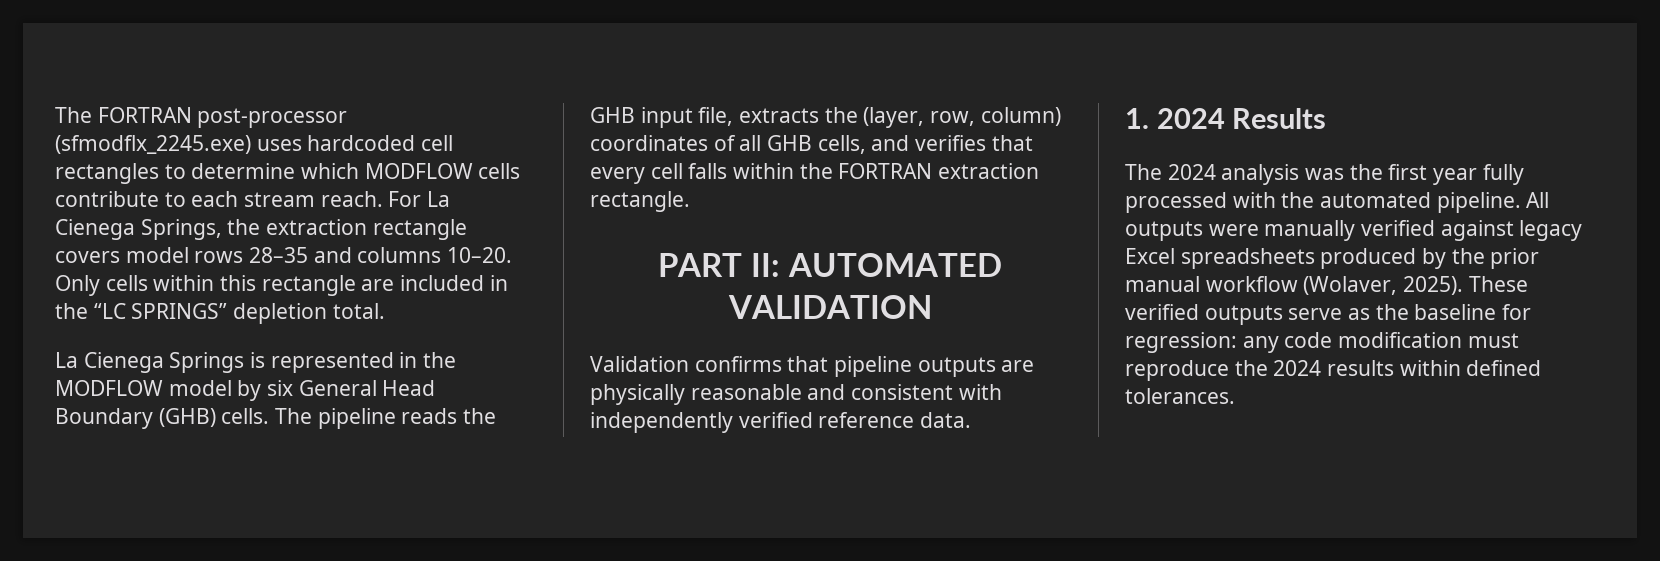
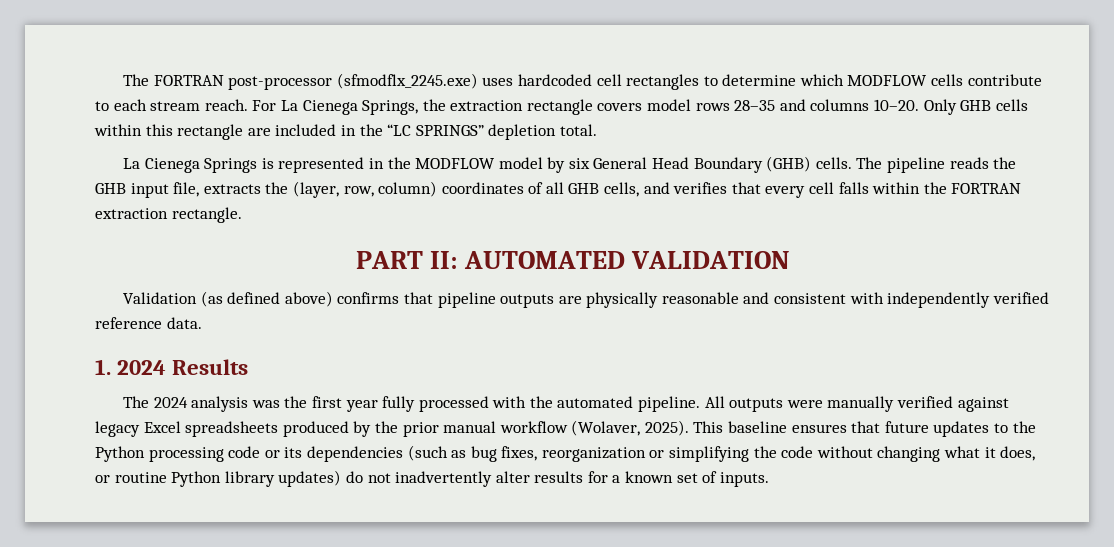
(100, 285) none -> [960,100,992,111] GHB
(689, 364) none -> [200,291,333,307] (as defined above)
[1468,276,1528,292] [1125,304,1532,325] [1125,332,1519,353] [1125,360,1542,381] [1125,388,1235,404] These verified outputs serve as the baseline for regression: any code modification must reproduce the 2024 results within defined tolerances. -> [693,421,1036,437] [95,445,1036,462] [95,470,769,487] This baseline ensures that future updates to the Python processing code or its dependencies (such as bug fixes, reorganization or simplifying the code without changing what it does, or routine Python library updates) do not inadvertently alter results for a known set of inputs.

